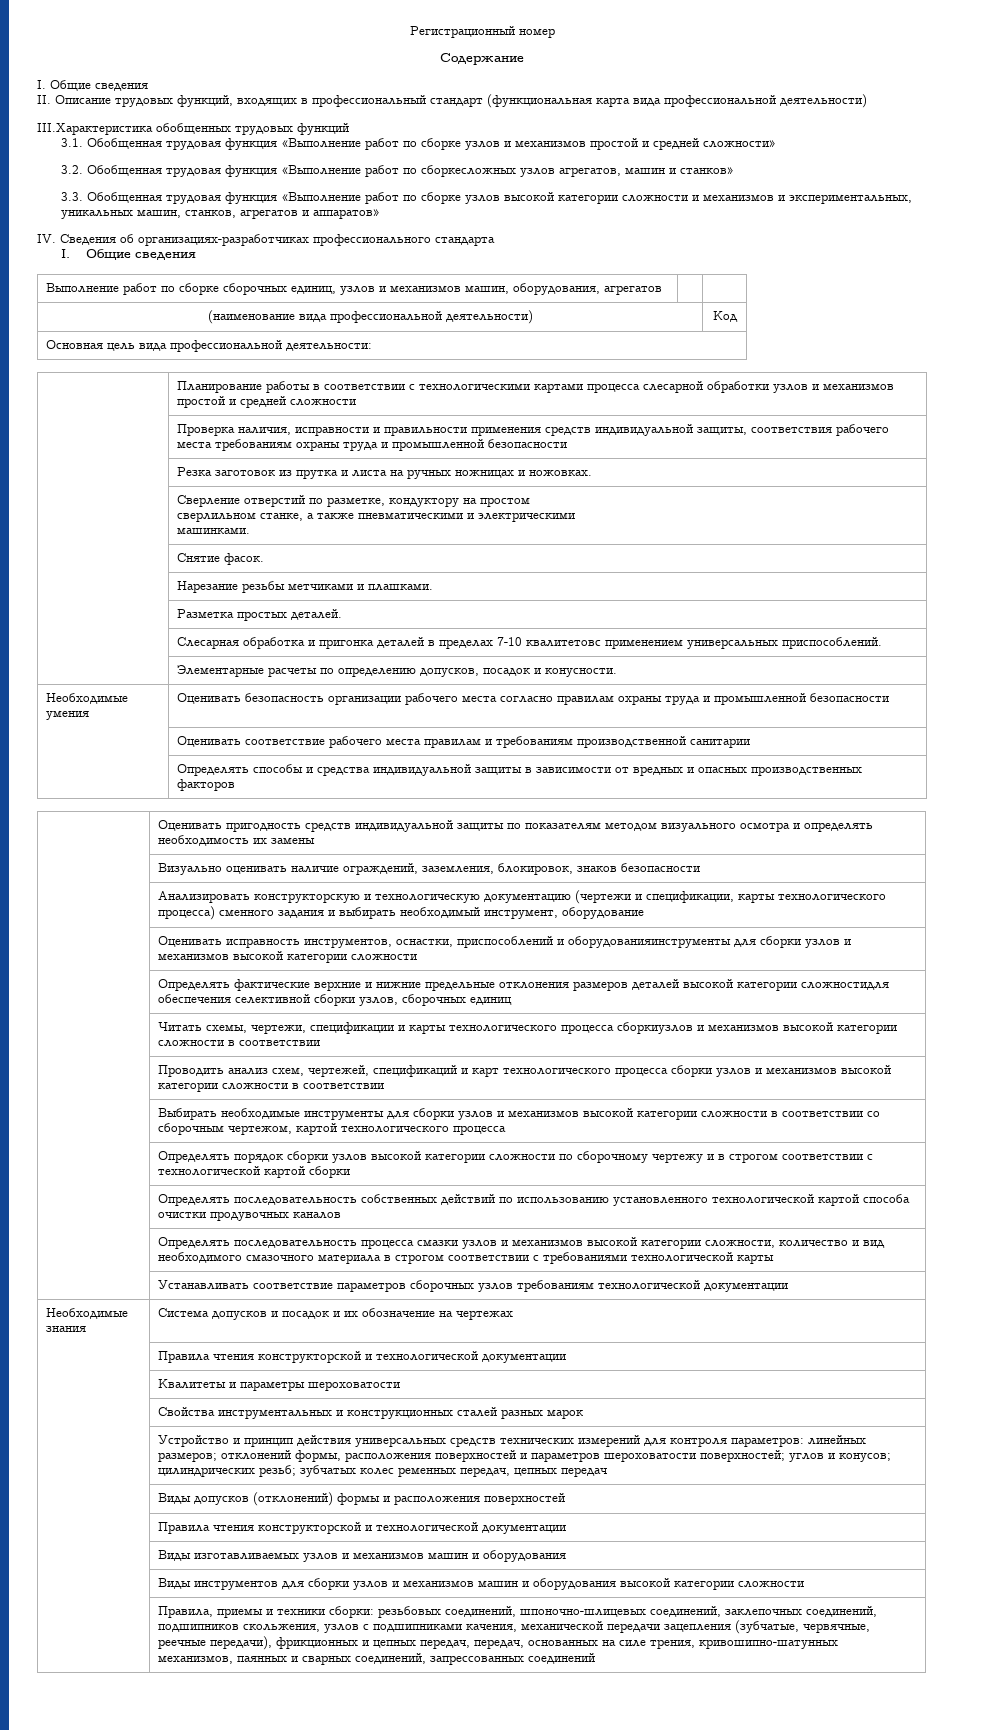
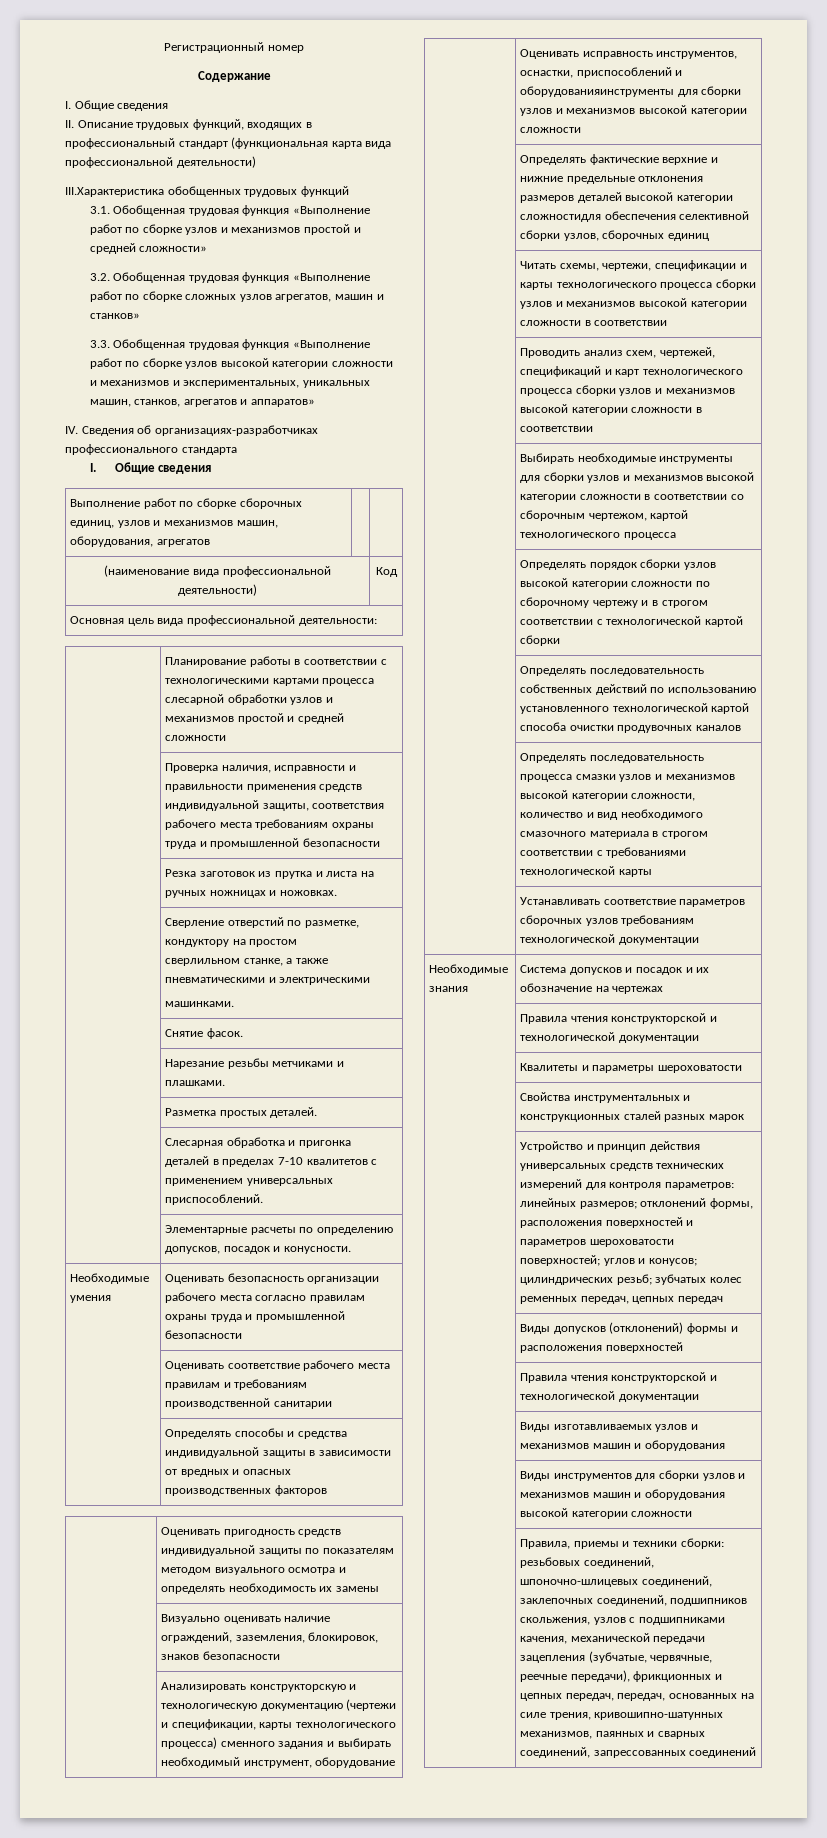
[421,165,517,177] сборкесложных -> [142,291,237,302] сборке сложных
[526,640,602,647] квалитетовс -> [306,1159,378,1165] квалитетов с
[617,1022,694,1034] сборкиузлов -> [715,279,756,290] [520,301,553,309] сборки узлов

